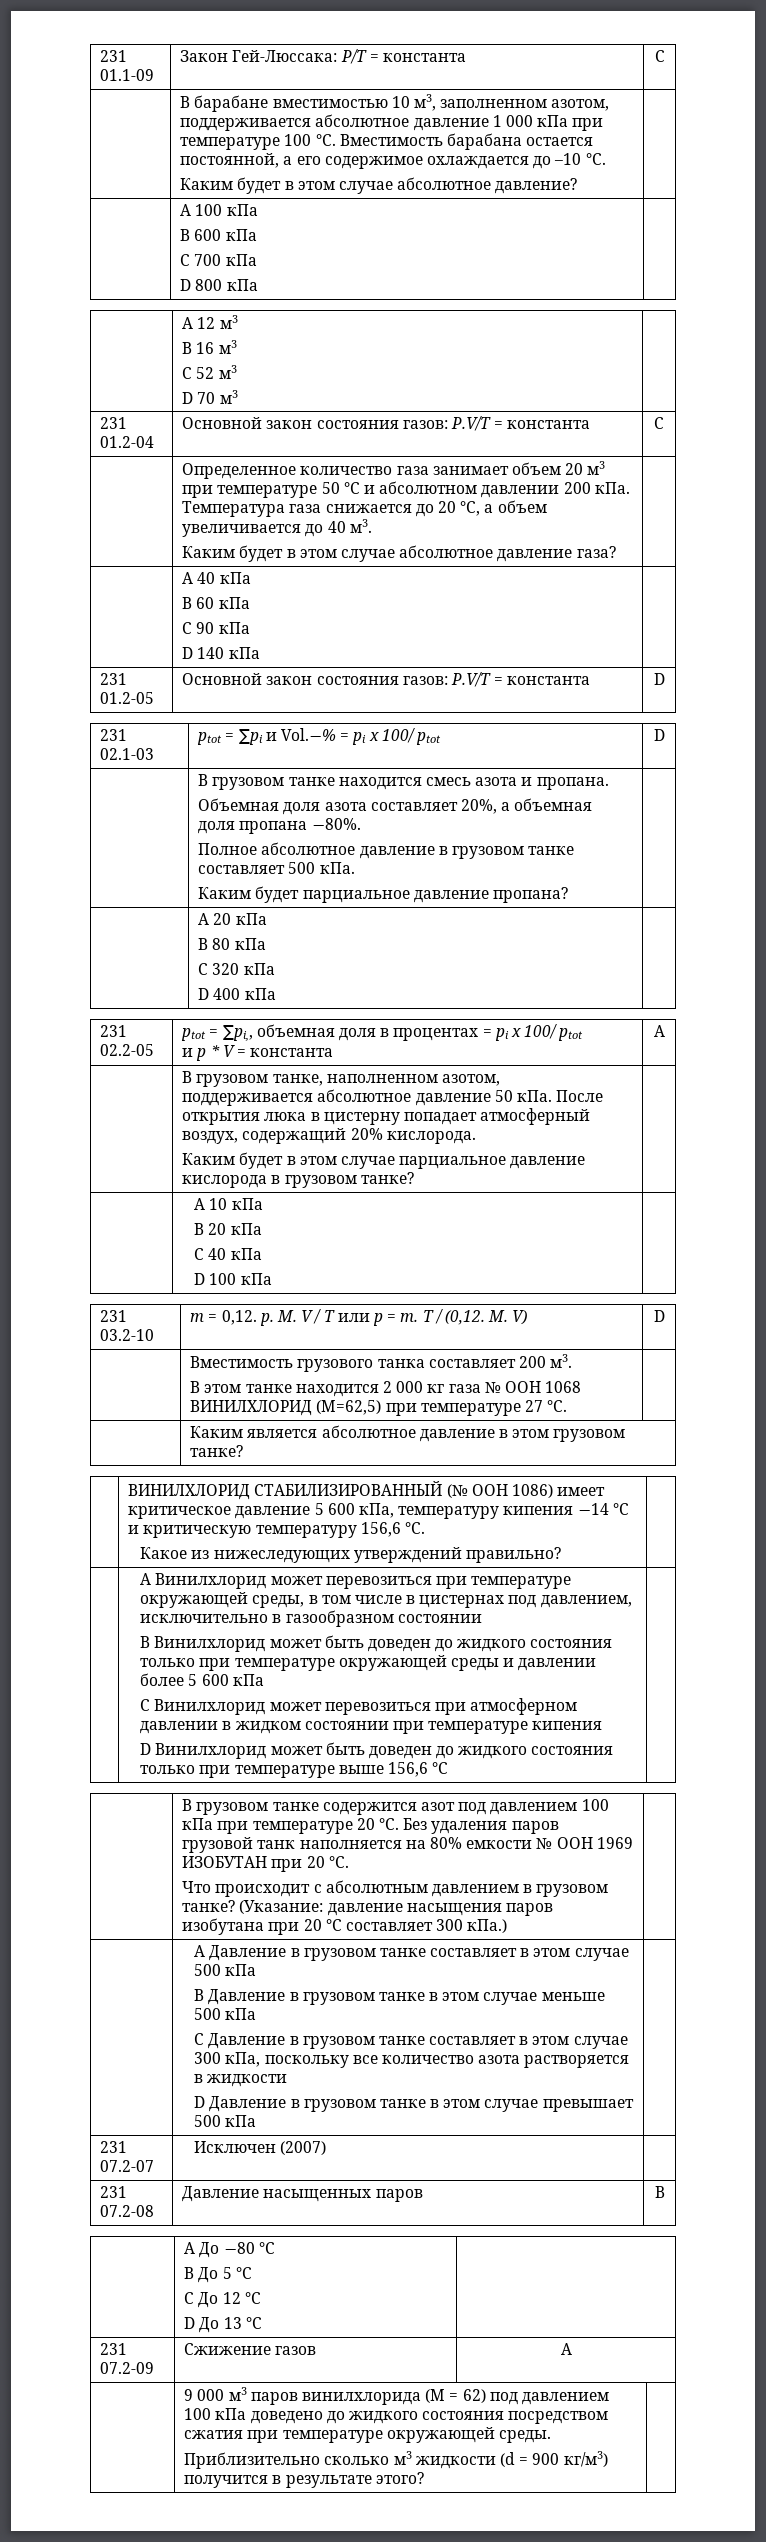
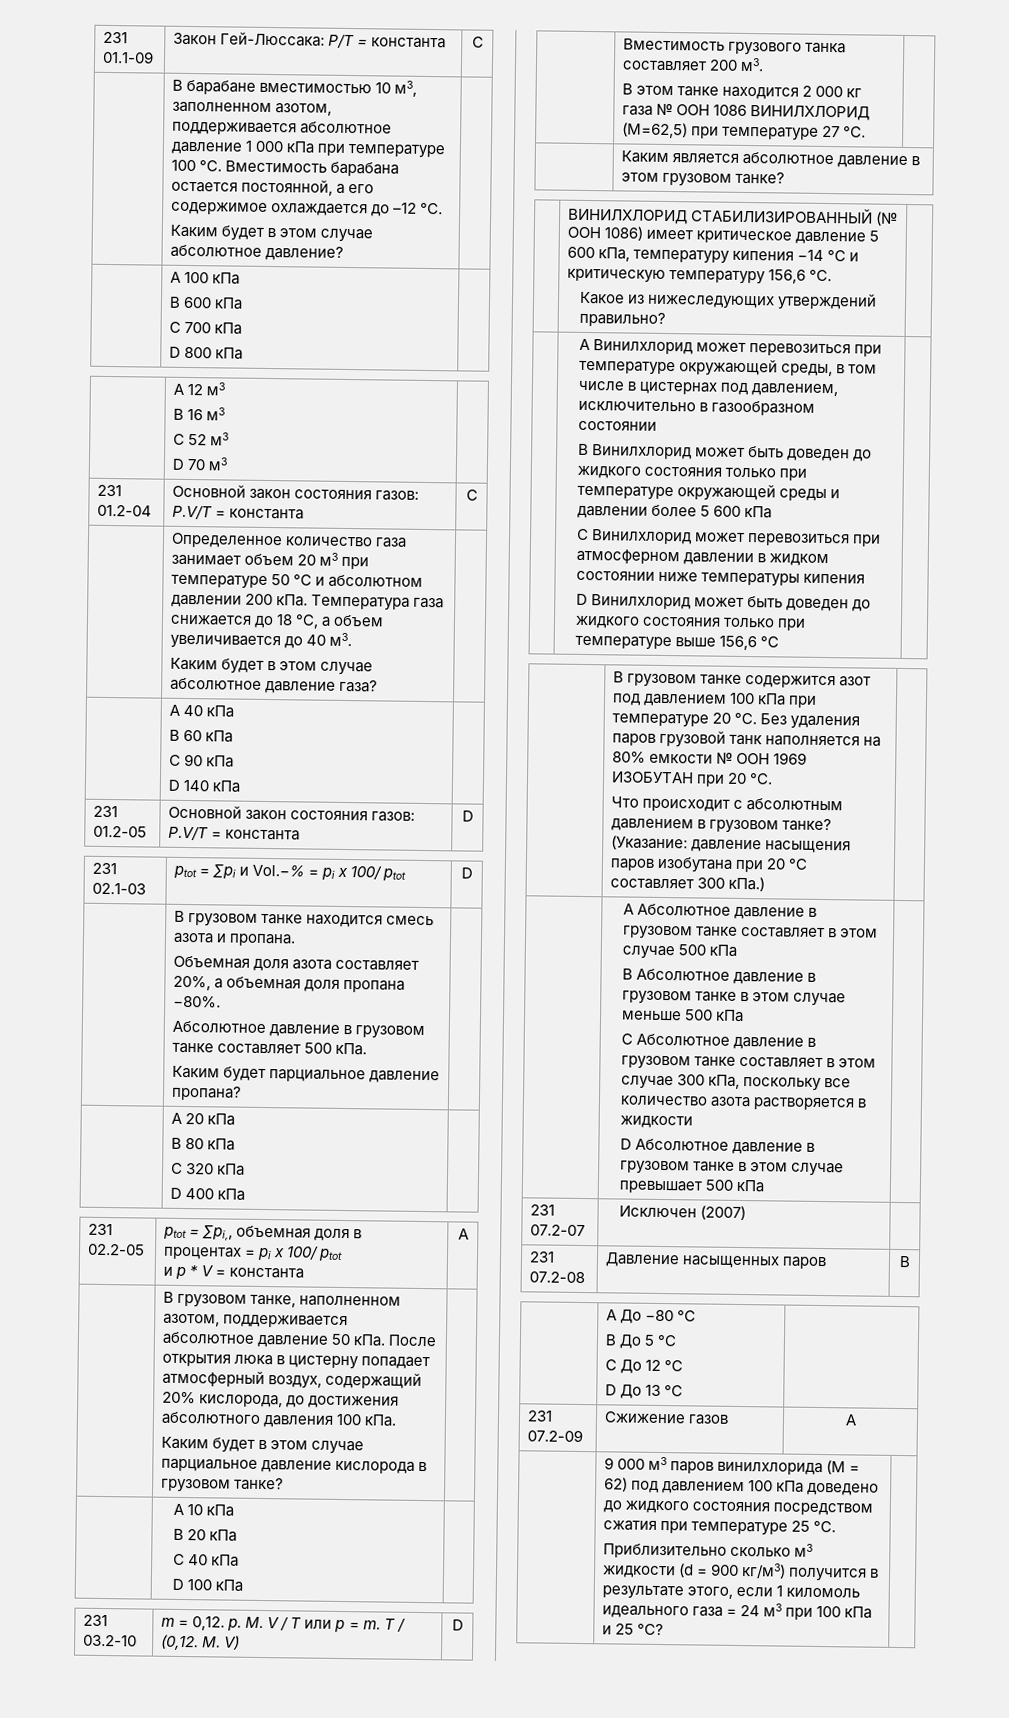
[554,153,582,165] –10 -> [393,202,418,214] –12
[438,501,457,513] 20 -> [276,614,294,626] 18
[198,842,356,855] Полное абсолютное -> [172,1020,267,1034] Абсолютное
[386,1131,476,1144] кислорода. -> [199,1394,400,1409] [161,1411,398,1428] кислорода, до достижения абсолютного давления 100 кПа.
[545,1381,582,1393] 1068 -> [713,104,748,116] 1086
[392,1721,529,1734] при температуре -> [657,571,800,587] ниже температуры
[209,1945,287,1961] Давление -> [636,903,805,920] Абсолютное давление
[208,1989,286,2005] Давление -> [635,968,804,985] Абсолютное давление
[208,2033,286,2049] Давление -> [635,1033,804,1050] Абсолютное давление
[209,2096,287,2112] Давление -> [634,1138,803,1155] Абсолютное давление
[386,2427,552,2443] окружающей среды. -> [791,1520,837,1533] 25 °C.
[375,2472,424,2484] этого? -> [687,1585,861,1599] [602,1603,873,1620] [602,1623,665,1636] этого, если 1 киломоль идеального газа = 24 м3 при 100 кПа и 25 °C?

